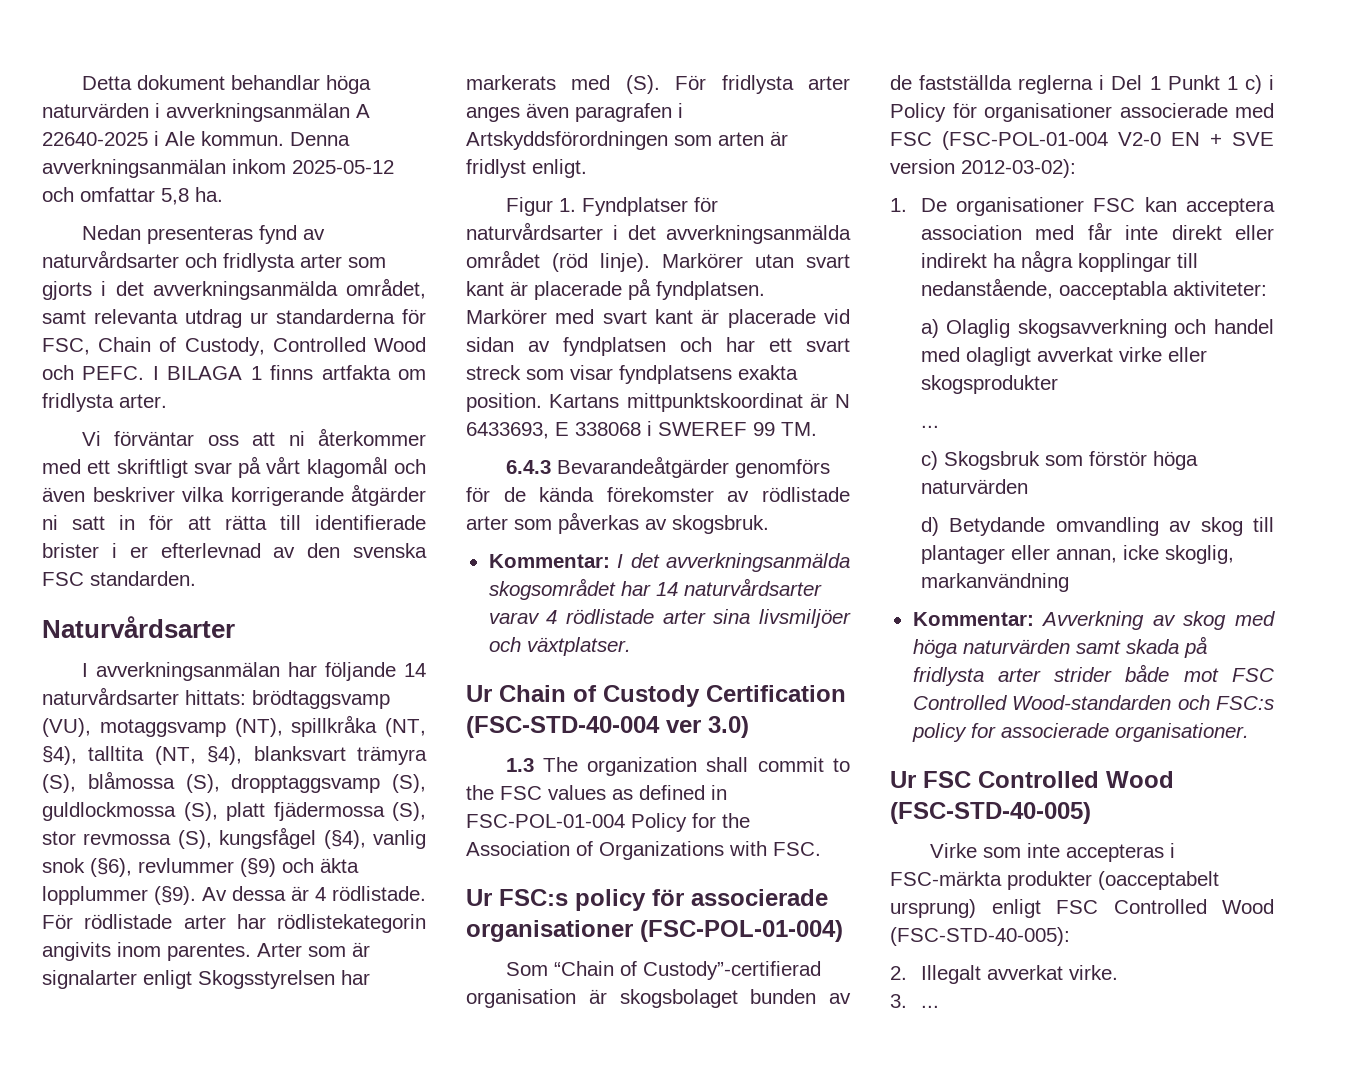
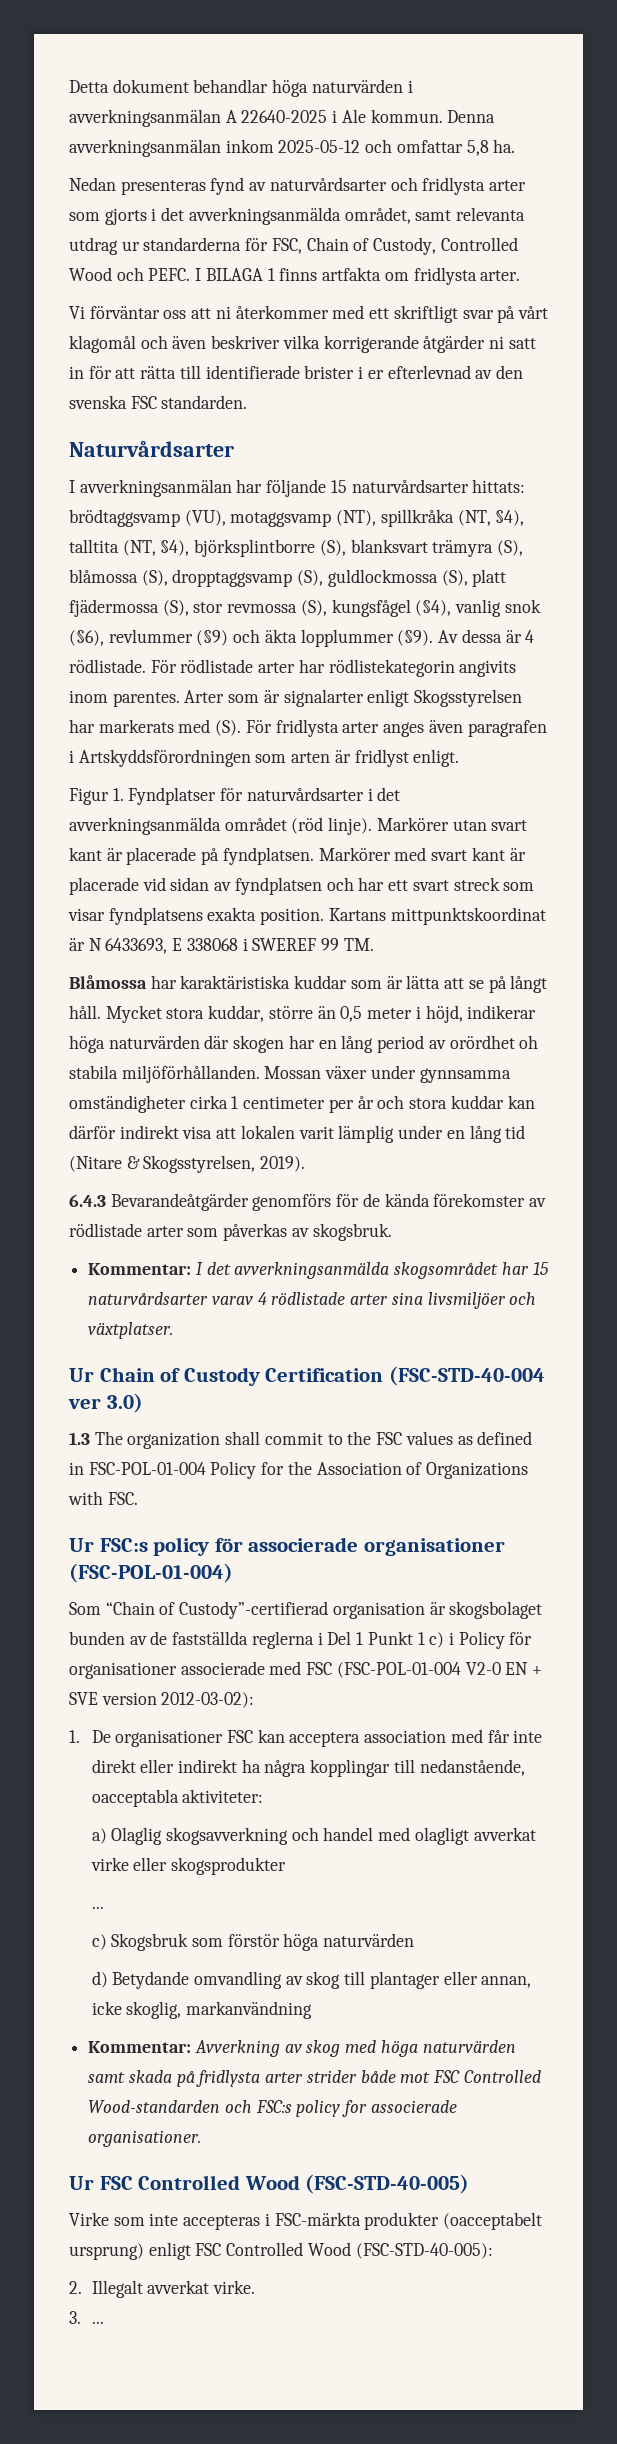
[404,663,426,677] 14 -> [330,480,347,493] 15
(243, 755) none -> [194,539,346,557] björksplintborre (S),
(817, 429) none -> [69,975,548,993] [69,1005,537,1023] [69,1035,539,1053] [69,1065,511,1083] [69,1095,535,1113] [69,1125,526,1143] [69,1155,306,1173] // Blåmossa har karaktäristiska kuddar som är lätta att se på långt håll. Mycket stora kuddar, större än 0,5 meter i höjd, indikerar höga naturvärden där skogen har en lång period av orördhet oh stabila miljöförhållanden. Mossan växer under gynnsamma omständigheter cirka 1 centimeter per år och stora kuddar kan därför indirekt visa att lokalen varit lämplig under en lång tid (Nitare & Skogsstyrelsen, 2019).
[655,582,678,596] 14 -> [532,1262,549,1275] 15

